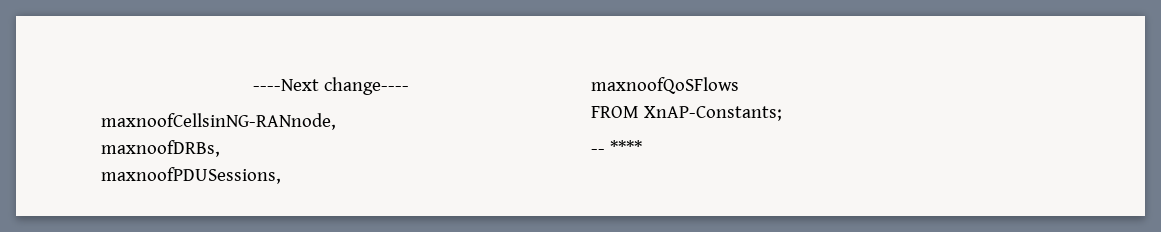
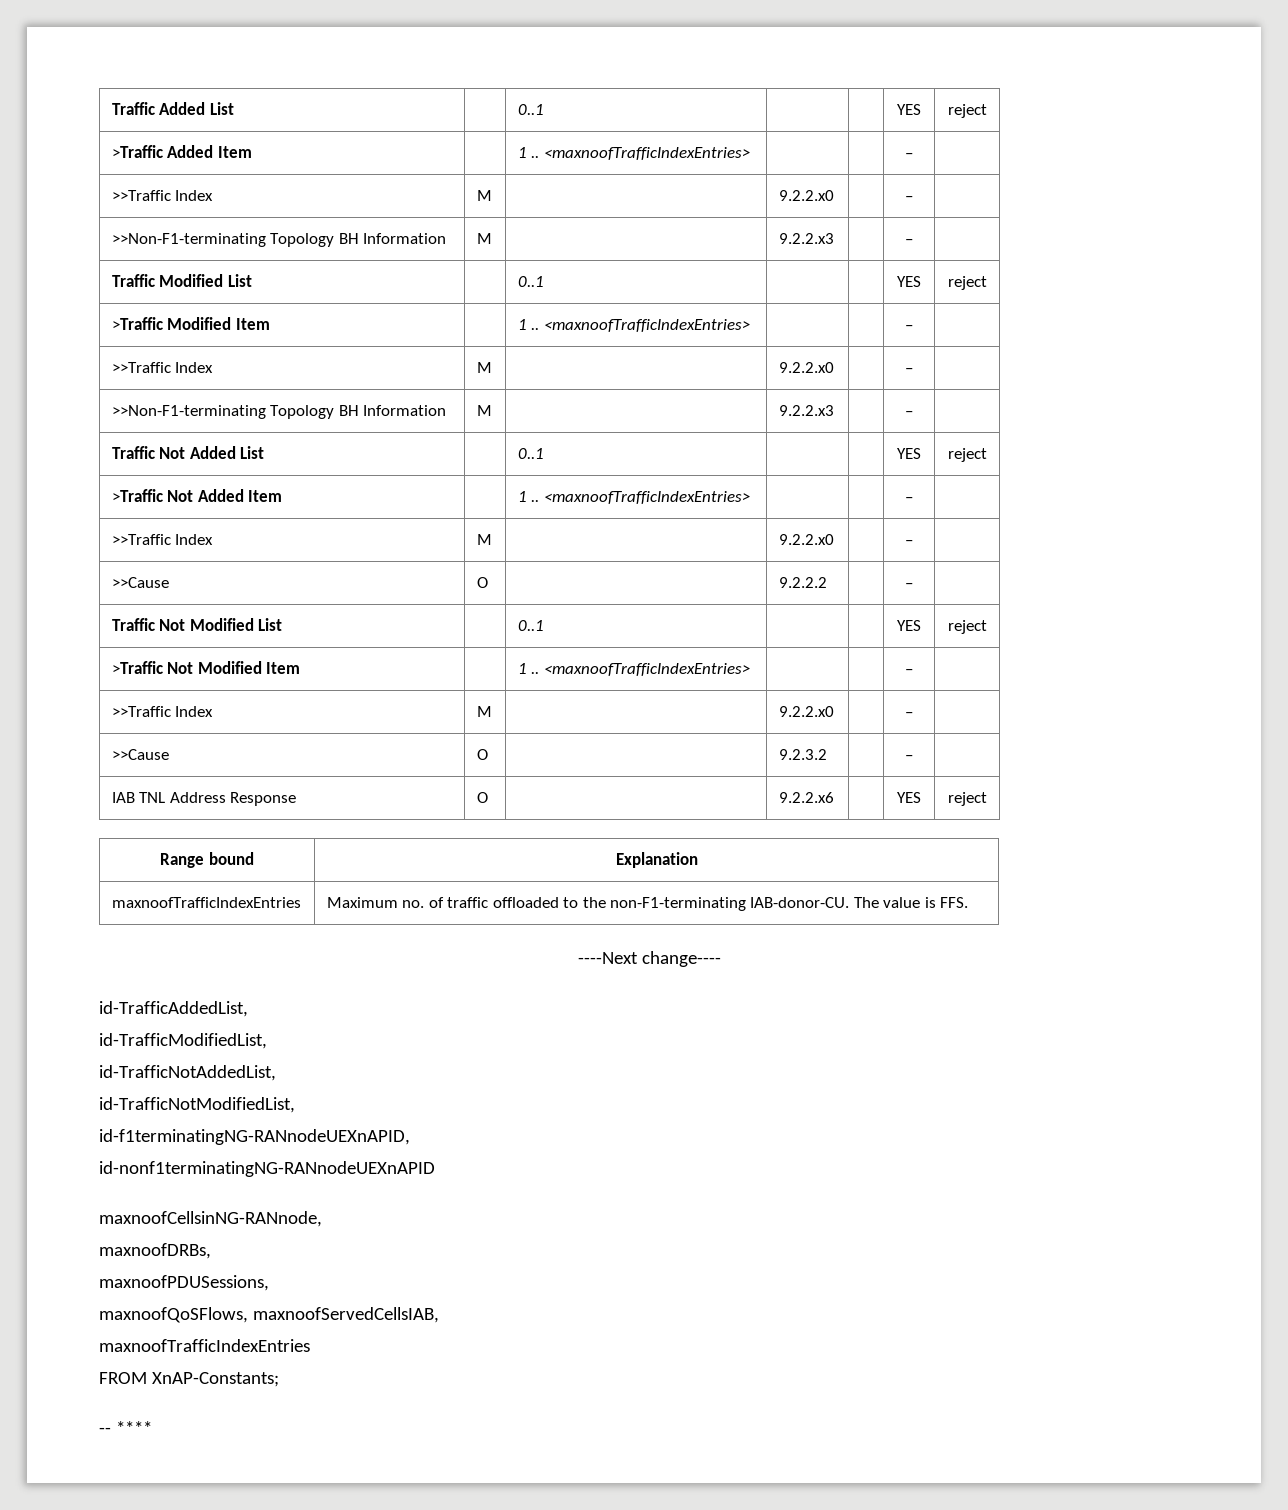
[253,77,409,95] ----Next change---- -> [111,102,234,115] [517,104,544,115] [897,104,921,115] [947,104,987,118] [111,145,252,158] [517,147,750,160] [905,153,913,158] [111,190,214,201] [476,190,492,201] [778,190,834,201] [905,196,913,201] [111,233,447,247] [476,233,492,244] [778,233,834,244] [905,239,913,244] [111,274,252,287] [517,276,544,287] [897,276,921,287] [947,276,987,290] [111,317,270,330] [517,319,750,332] [905,325,913,330] [111,362,214,373] [476,362,492,373] [778,362,834,373] [905,368,913,373] [111,405,447,419] [476,405,492,416] [778,405,834,416] [905,411,913,416] [111,446,265,459] [517,448,544,459] [897,448,921,459] [947,448,987,462] [111,489,283,502] [517,491,750,504] [905,497,913,502] [111,534,214,545] [476,534,492,545] [778,534,834,545] [905,540,913,545] [111,577,169,588] [476,577,488,588] [778,577,827,588] [905,583,913,588] [111,618,283,631] [517,620,544,631] [897,620,921,631] [947,620,987,634] [111,661,301,674] [517,663,750,676] [905,669,913,674] [111,706,214,717] [476,706,492,717] [778,706,834,717] [905,712,913,717] [111,749,169,760] [476,749,488,760] [778,749,827,760] [905,755,913,760] [111,792,297,806] [476,792,488,803] [778,792,834,803] [897,792,921,803] [947,792,987,806] [160,852,254,868] [615,852,698,868] [111,897,301,908] [326,897,969,911] [577,951,721,967] [99,1001,248,1017] [99,1033,267,1049] [99,1065,276,1081] [99,1097,295,1113] [99,1129,410,1145] [99,1161,435,1177] Traffic Added List | | 0..1 | | | YES | reject // >Traffic Added Item | | 1 .. <maxnoofTrafficIndexEntries> | | | – | // >>Traffic Index | M | | 9.2.2.x0 | | – | // >>Non-F1-terminating Topology BH Information | M | | 9.2.2.x3 | | – | // Traffic Modified List | | 0..1 | | | YES | reject // >Traffic Modified Item | | 1 .. <maxnoofTrafficIndexEntries> | | | – | // >>Traffic Index | M | | 9.2.2.x0 | | – | // >>Non-F1-terminating Topology BH Information | M | | 9.2.2.x3 | | – | // Traffic Not Added List | | 0..1 | | | YES | reject // >Traffic Not Added Item | | 1 .. <maxnoofTrafficIndexEntries> | | | – | // >>Traffic Index | M | | 9.2.2.x0 | | – | // >>Cause | O | | 9.2.2.2 | | – | // Traffic Not Modified List | | 0..1 | | | YES | reject // >Traffic Not Modified Item | | 1 .. <maxnoofTrafficIndexEntries> | | | – | // >>Traffic Index | M | | 9.2.2.x0 | | – | // >>Cause | O | | 9.2.3.2 | | – | // IAB TNL Address Response | O | | 9.2.2.x6 | | YES | reject // Range bound | Explanation // maxnoofTrafficIndexEntries | Maximum no. of traffic offloaded to the non-F1-terminating IAB-donor-CU. The value is FFS. // ----Next change---- // id-TrafficAddedList, // id-TrafficModifiedList, // id-TrafficNotAddedList, // id-TrafficNotModifiedList, // id-f1terminatingNG-RANnodeUEXnAPID, // id-nonf1terminatingNG-RANnodeUEXnAPID
[591,77,739,94] maxnoofQoSFlows -> [99,1307,439,1323] [99,1339,310,1352] maxnoofQoSFlows, maxnoofServedCellsIAB, // maxnoofTrafficIndexEntries

